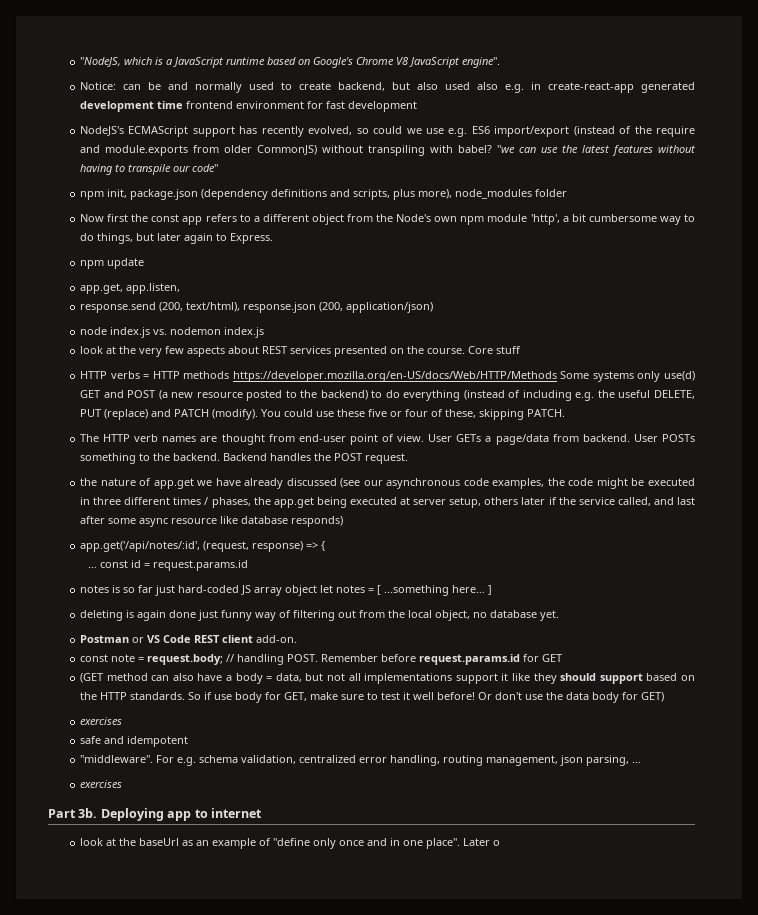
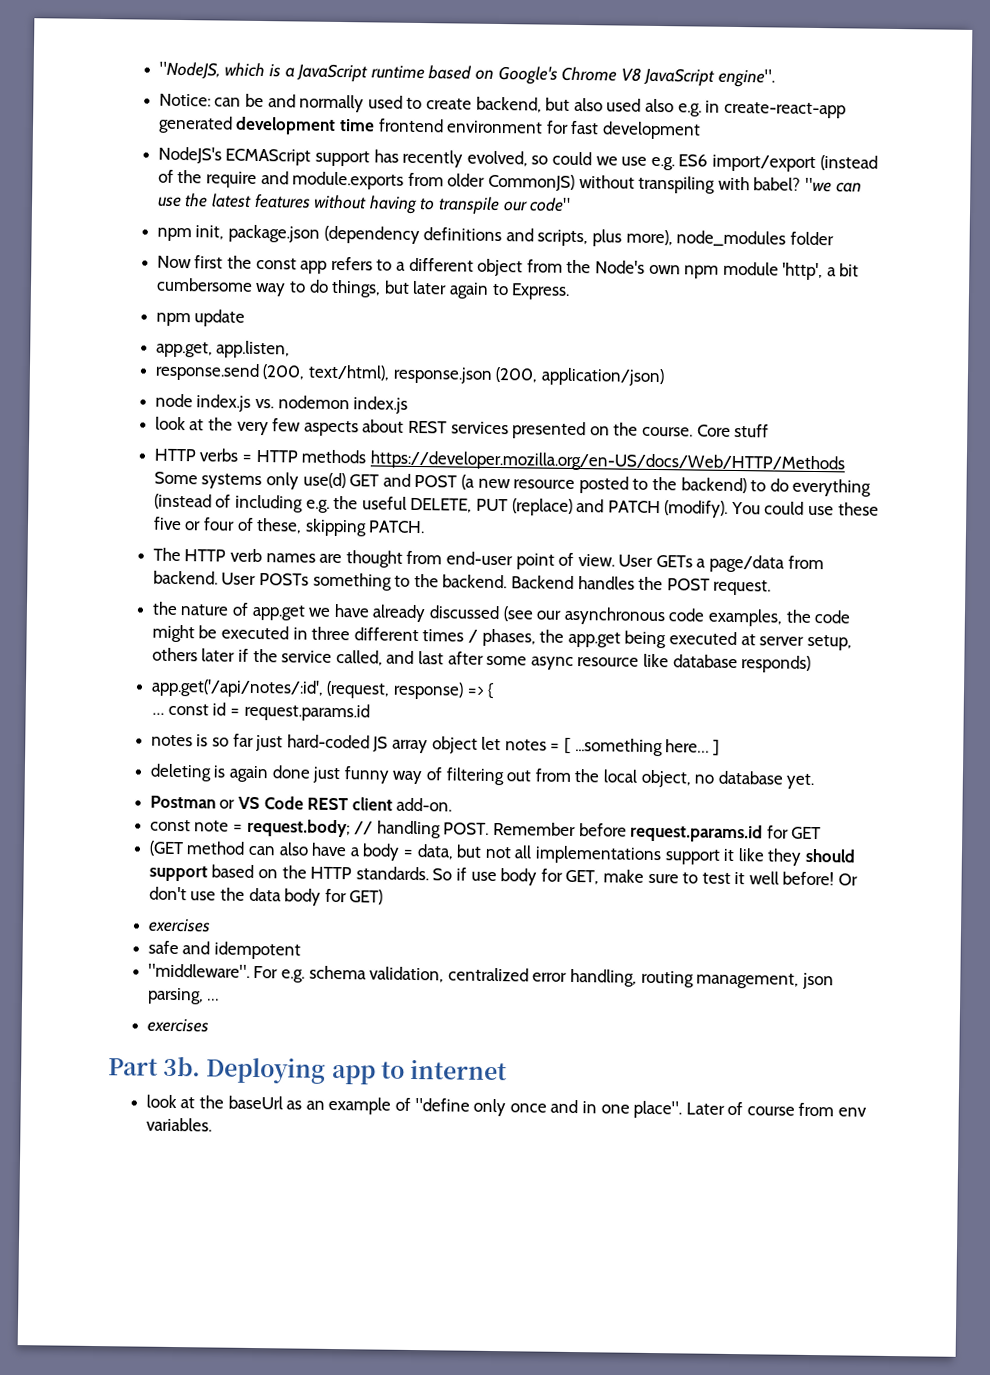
[493,840,501,846] o -> [727,1101,868,1117] [145,1117,212,1132] of course from env variables.

